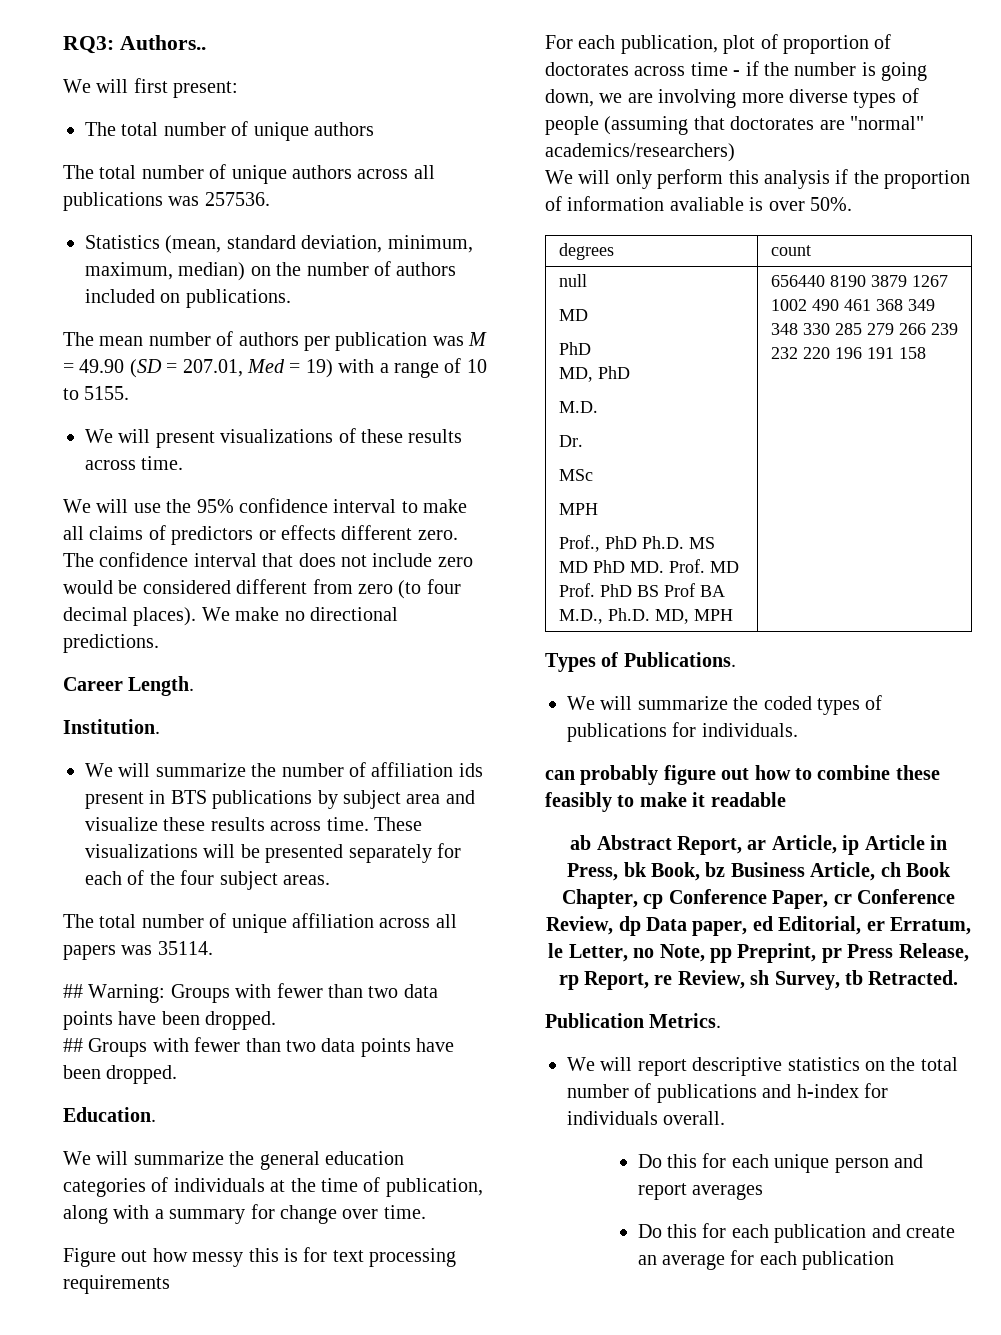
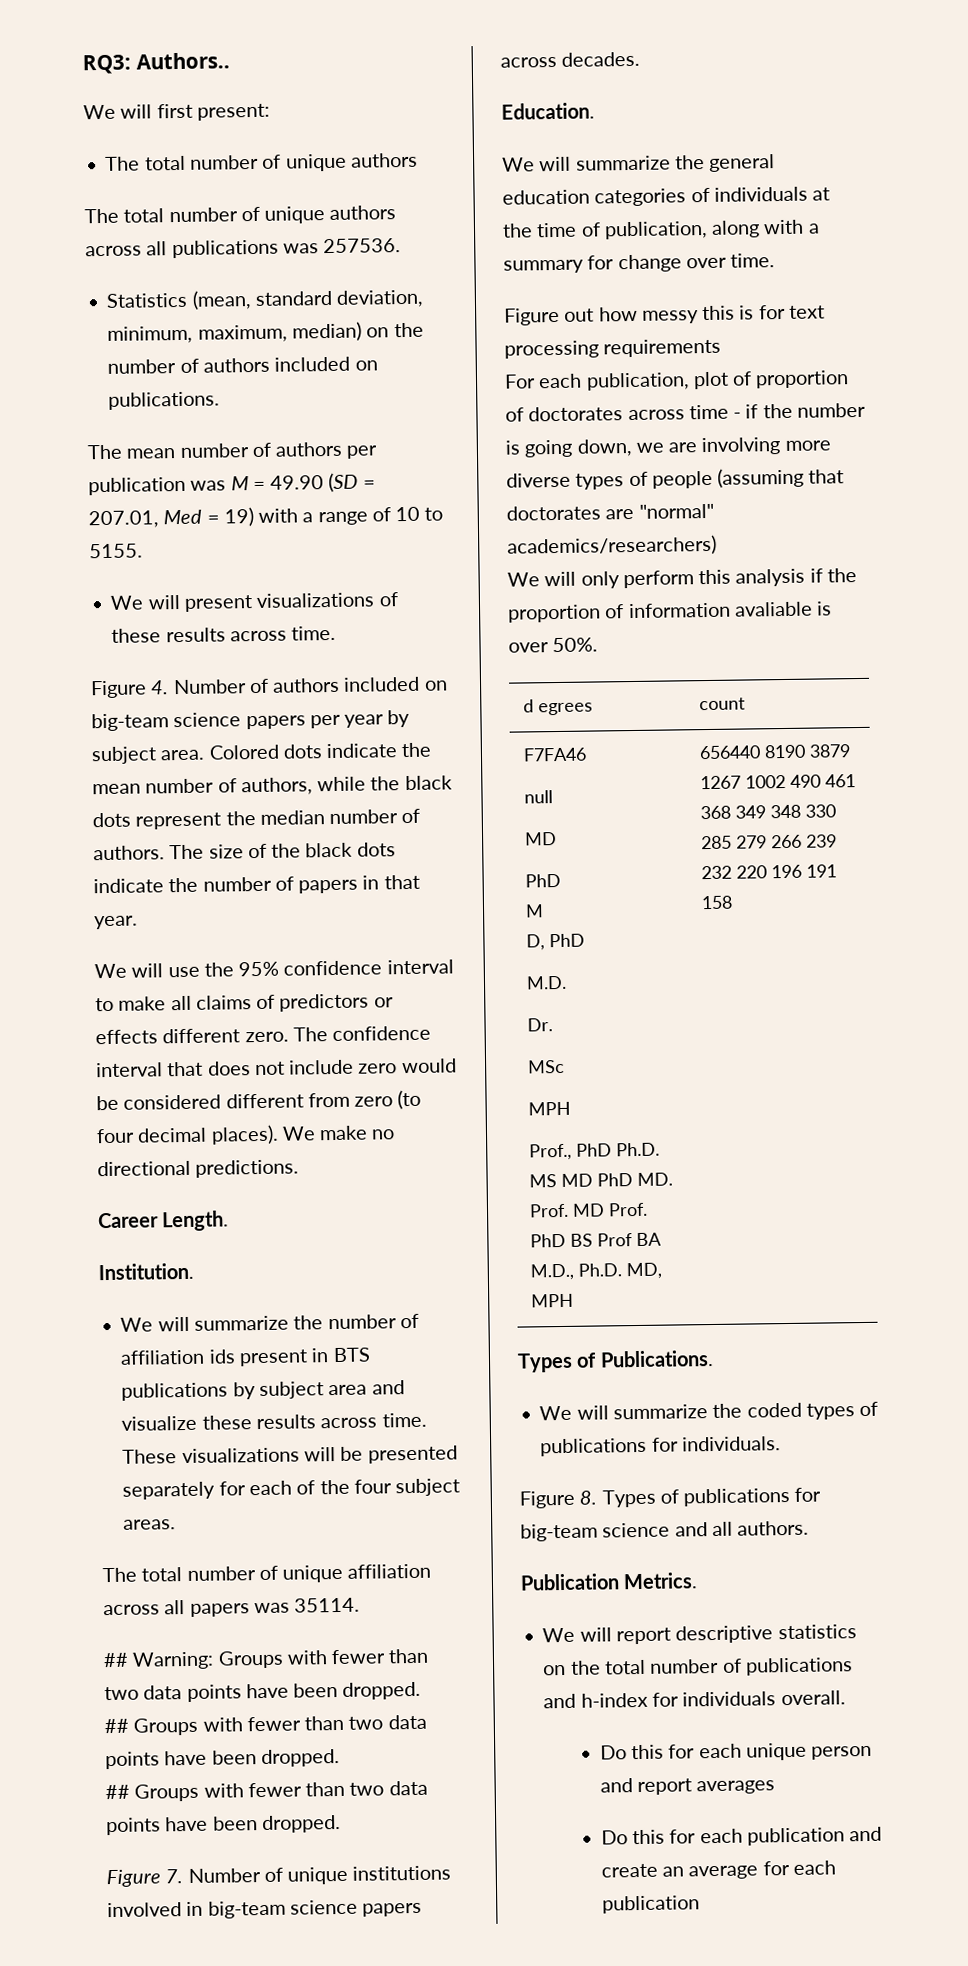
(184, 463) none -> [90,676,448,699] [91,709,411,732] [91,742,432,765] [92,775,453,796] [92,808,421,830] [93,842,396,861] [93,874,420,894] [94,915,138,930] // Figure 4. Number of authors included on big-team science papers per year by subject area. Colored dots indicate the mean number of authors, while the black dots represent the median number of authors. The size of the black dots indicate the number of papers in that year.
(178, 1074) none -> [105,1780,428,1802] [106,1814,341,1836] [106,1865,452,1888] [107,1899,423,1919] [500,51,641,68] // ## Groups with fewer than two data points have been dropped. // Figure 7. Number of unique institutions involved in big-team science papers across decades.
[558,243,614,260] degrees -> [523,699,594,716] d egrees
(811, 250) none -> [523,747,588,762] F7FA46 //
[558,367,593,382] MD, -> [525,904,545,918] [526,934,546,951] M // D,
[545,765,940,785] [545,792,786,812] [570,835,947,855] [567,862,951,881] [562,889,955,909] [546,916,971,936] [548,943,969,963] [558,970,959,990] can probably figure out how to combine these feasibly to make it readable // ab Abstract Report, ar Article, ip Article in Press, bk Book, bz Business Article, ch Book Chapter, cp Conference Paper, cr Conference Review, dp Data paper, ed Editorial, er Erratum, le Letter, no Note, pp Preprint, pr Press Release, rp Report, re Review, sh Survey, tb Retracted. -> [519,1487,822,1509] [520,1520,810,1542] Figure 8. Types of publications for big-team science and all authors.

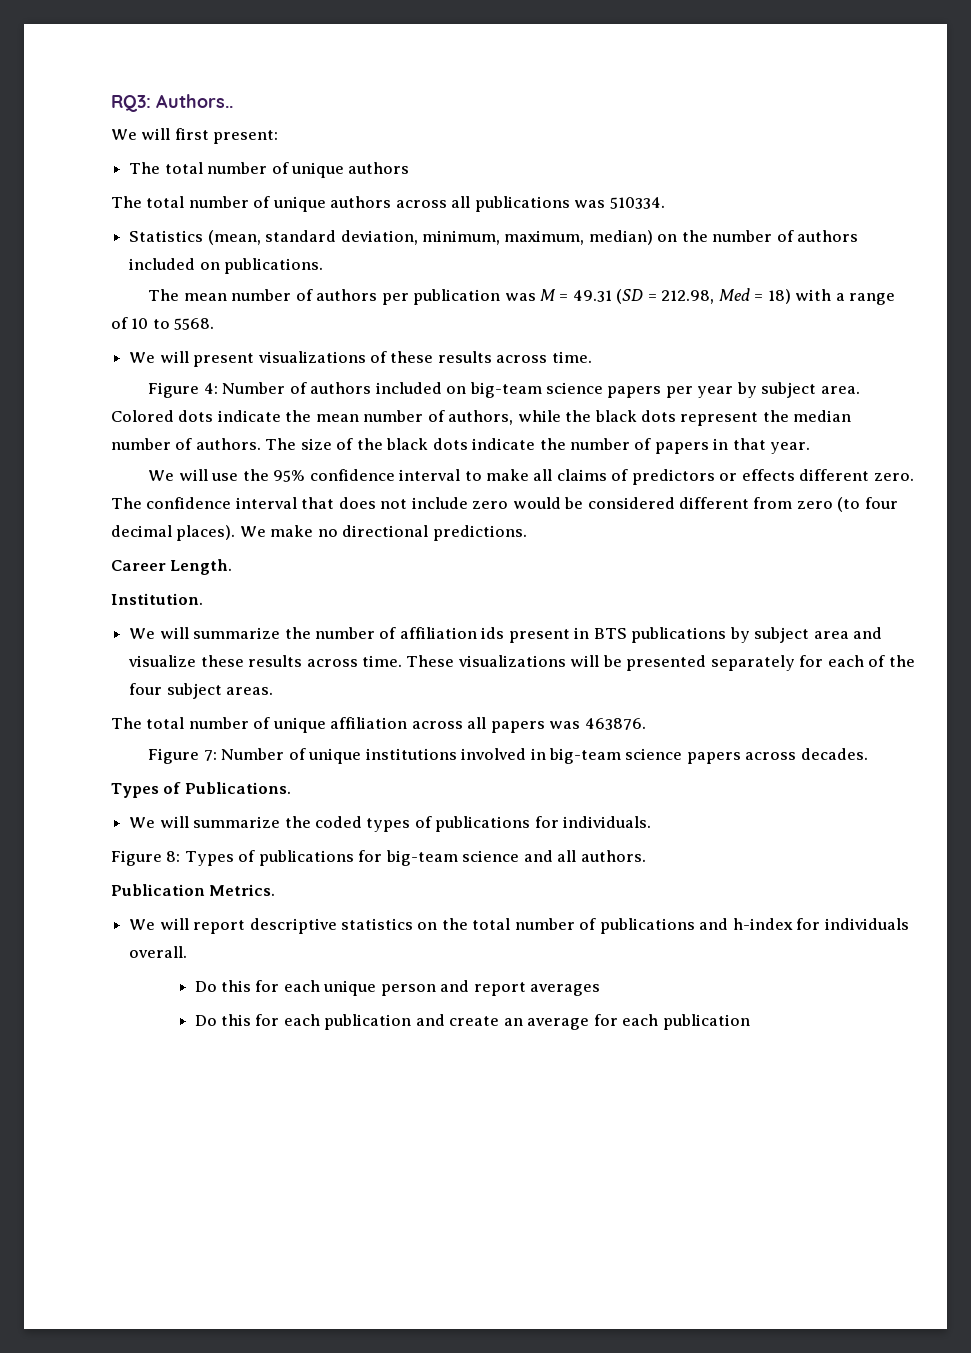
[323,238,402,254] 257536. -> [609,197,665,209] 510334.
[270,475,325,490] 49.90 -> [572,290,612,302] 49.31
[88,510,159,529] 207.01, -> [661,290,715,304] 212.98,
[223,507,254,527] 19) -> [767,289,791,304] 18)
[89,543,143,559] 5155. -> [174,318,215,330] 5568.
[150,680,170,695] 4. -> [203,383,218,394] 4:
[294,1597,361,1613] [103,1648,430,1670] [104,1681,422,1703] [104,1714,427,1736] [105,1748,340,1770] [105,1780,428,1802] [106,1814,341,1836] [106,1869,184,1888] 35114. // ## Warning: Groups with fewer than two data points have been dropped. // ## Groups with fewer than two data points have been dropped. // ## Groups with fewer than two data points have been dropped. // Figure 7. -> [584,718,646,730] [148,748,217,764] 463876. // Figure 7:
[501,102,595,120] [502,154,776,172] [502,186,831,207] [502,219,820,240] [503,253,776,274] [504,304,825,326] [504,338,722,359] [504,370,850,391] [505,402,866,422] [505,437,831,458] [506,467,845,490] [506,503,714,521] [507,534,717,557] [507,568,857,589] [507,601,833,623] [508,637,599,653] [523,699,594,716] [699,697,747,711] [523,747,588,762] [524,790,554,804] [525,832,558,846] [525,873,562,888] [525,904,545,918] [526,933,586,951] [526,975,568,990] [527,1018,554,1032] [528,1059,566,1074] [528,1101,572,1116] [529,1142,661,1161] [529,1172,674,1188] [529,1202,649,1218] [530,1232,663,1248] [530,1262,663,1281] [531,1293,575,1308] [699,744,852,760] [700,774,857,790] [700,804,837,820] [701,834,838,850] [701,864,838,880] [701,895,734,910] // Education. // We will summarize the general education categories of individuals at the time of publication, along with a summary for change over time. // Figure out how messy this is for text processing requirements // For each publication, plot of proportion of doctorates across time - if the number is going down, we are involving more diverse types of people (assuming that doctorates are "normal" academics/researchers) // We will only perform this analysis if the proportion of information avaliable is over 50%. // d egrees | count // F7FA46 // null // MD // PhD // M // D, PhD // M.D. // Dr. // MSc // MPH // Prof., PhD Ph.D. MS MD PhD MD. Prof. MD Prof. PhD BS Prof BA M.D., Ph.D. MD, MPH | 656440 8190 3879 1267 1002 490 461 368 349 348 330 285 279 266 239 232 220 196 191 158 -> (868, 754) none
[579,1490,598,1505] 8. -> [166,851,181,862] 8:

